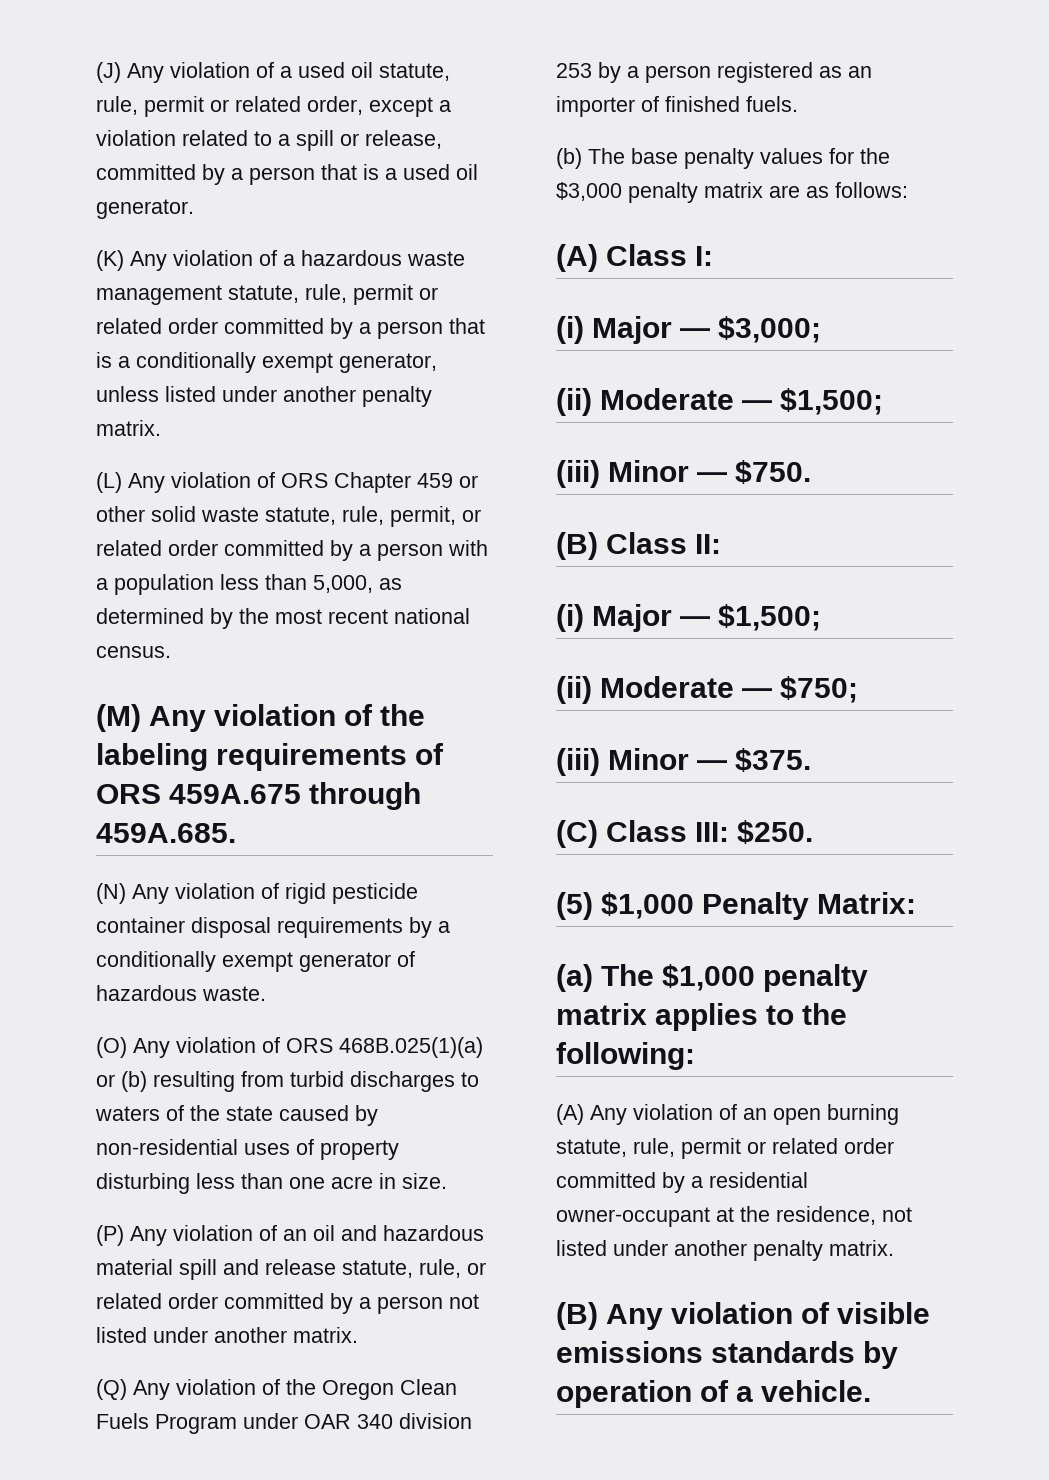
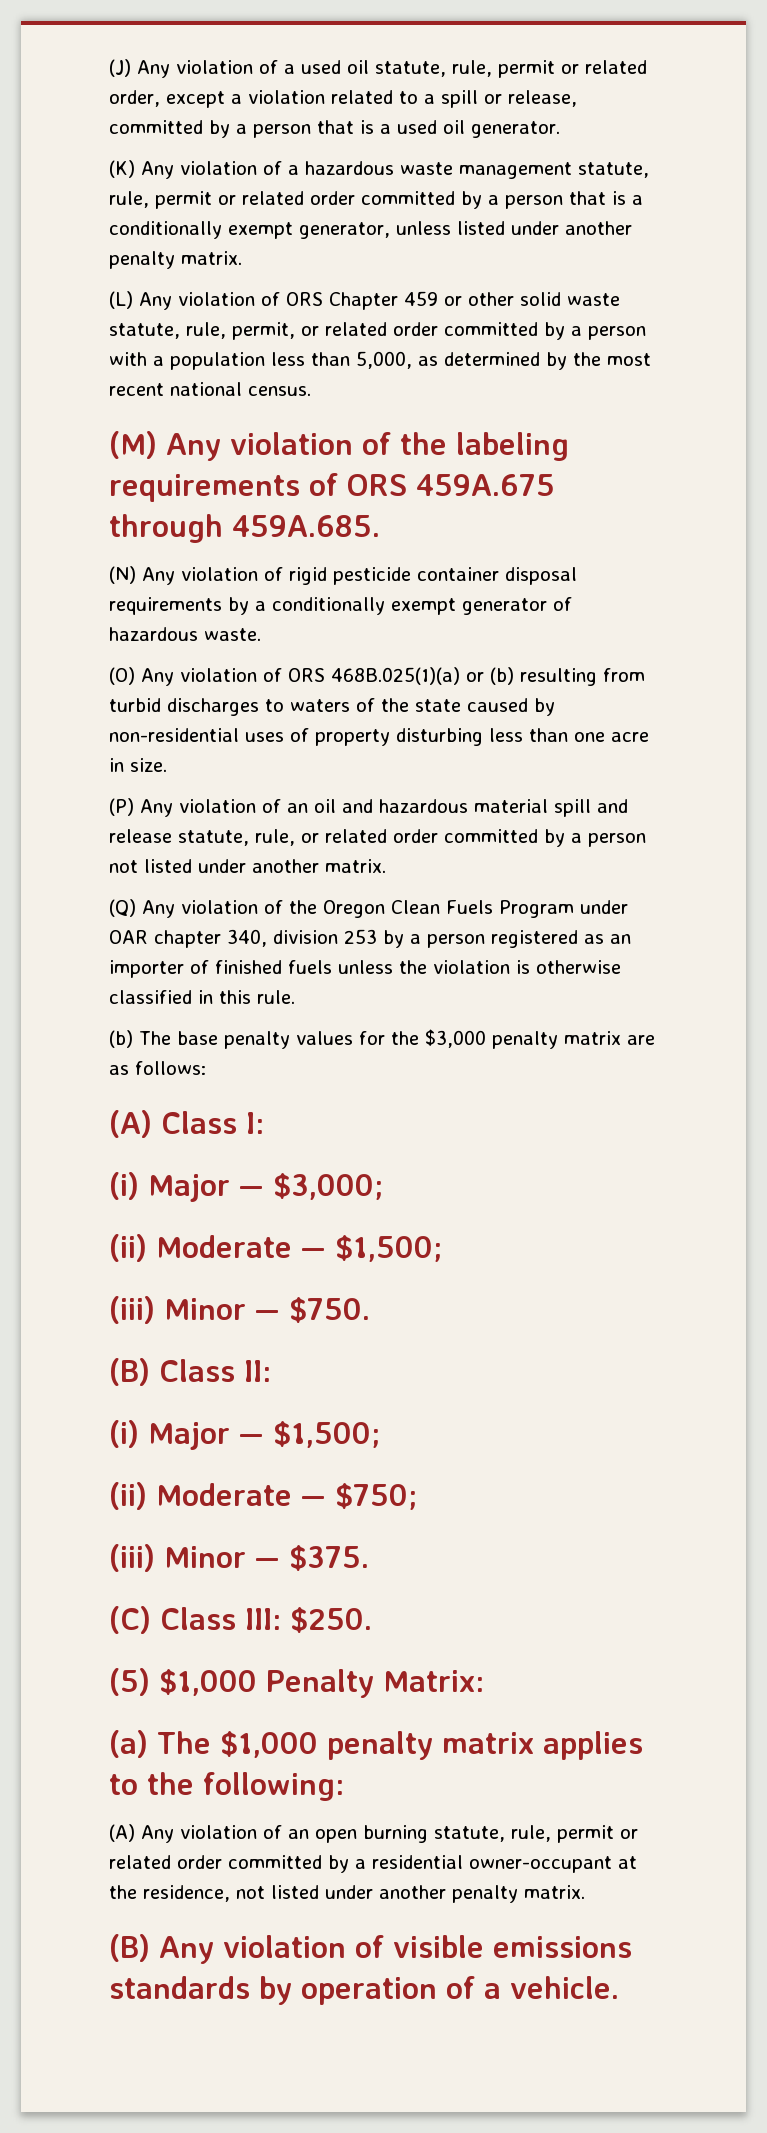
[357,1414,393,1429] 340 -> [154,929,267,948] chapter 340,
[746,96,798,112] fuels. -> [288,960,621,974] [109,990,295,1004] fuels unless the violation is otherwise classified in this rule.

